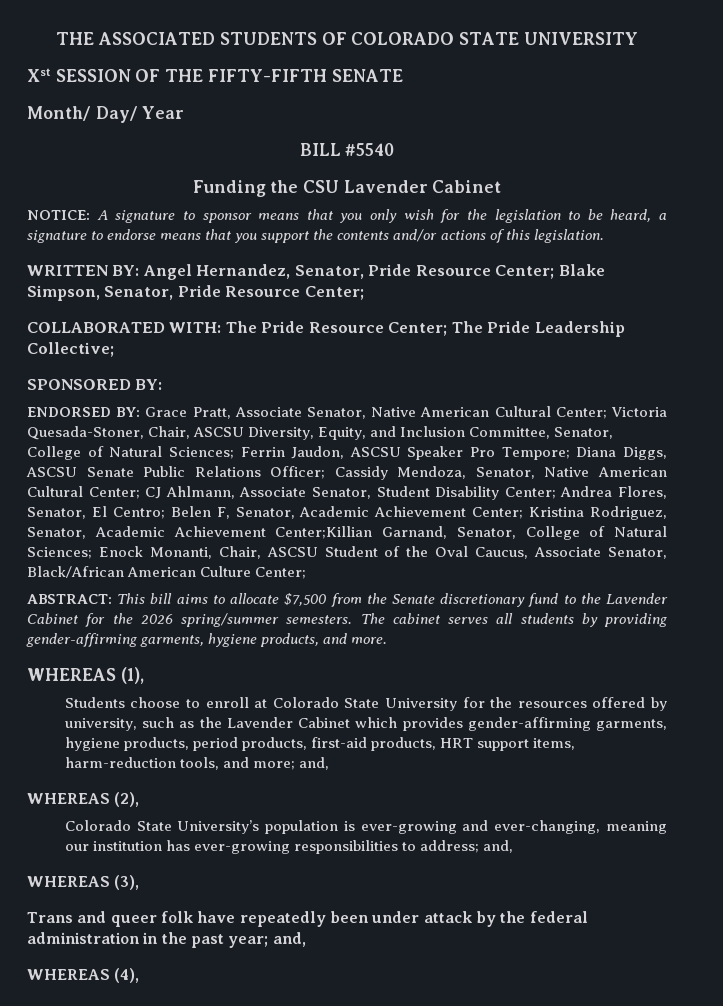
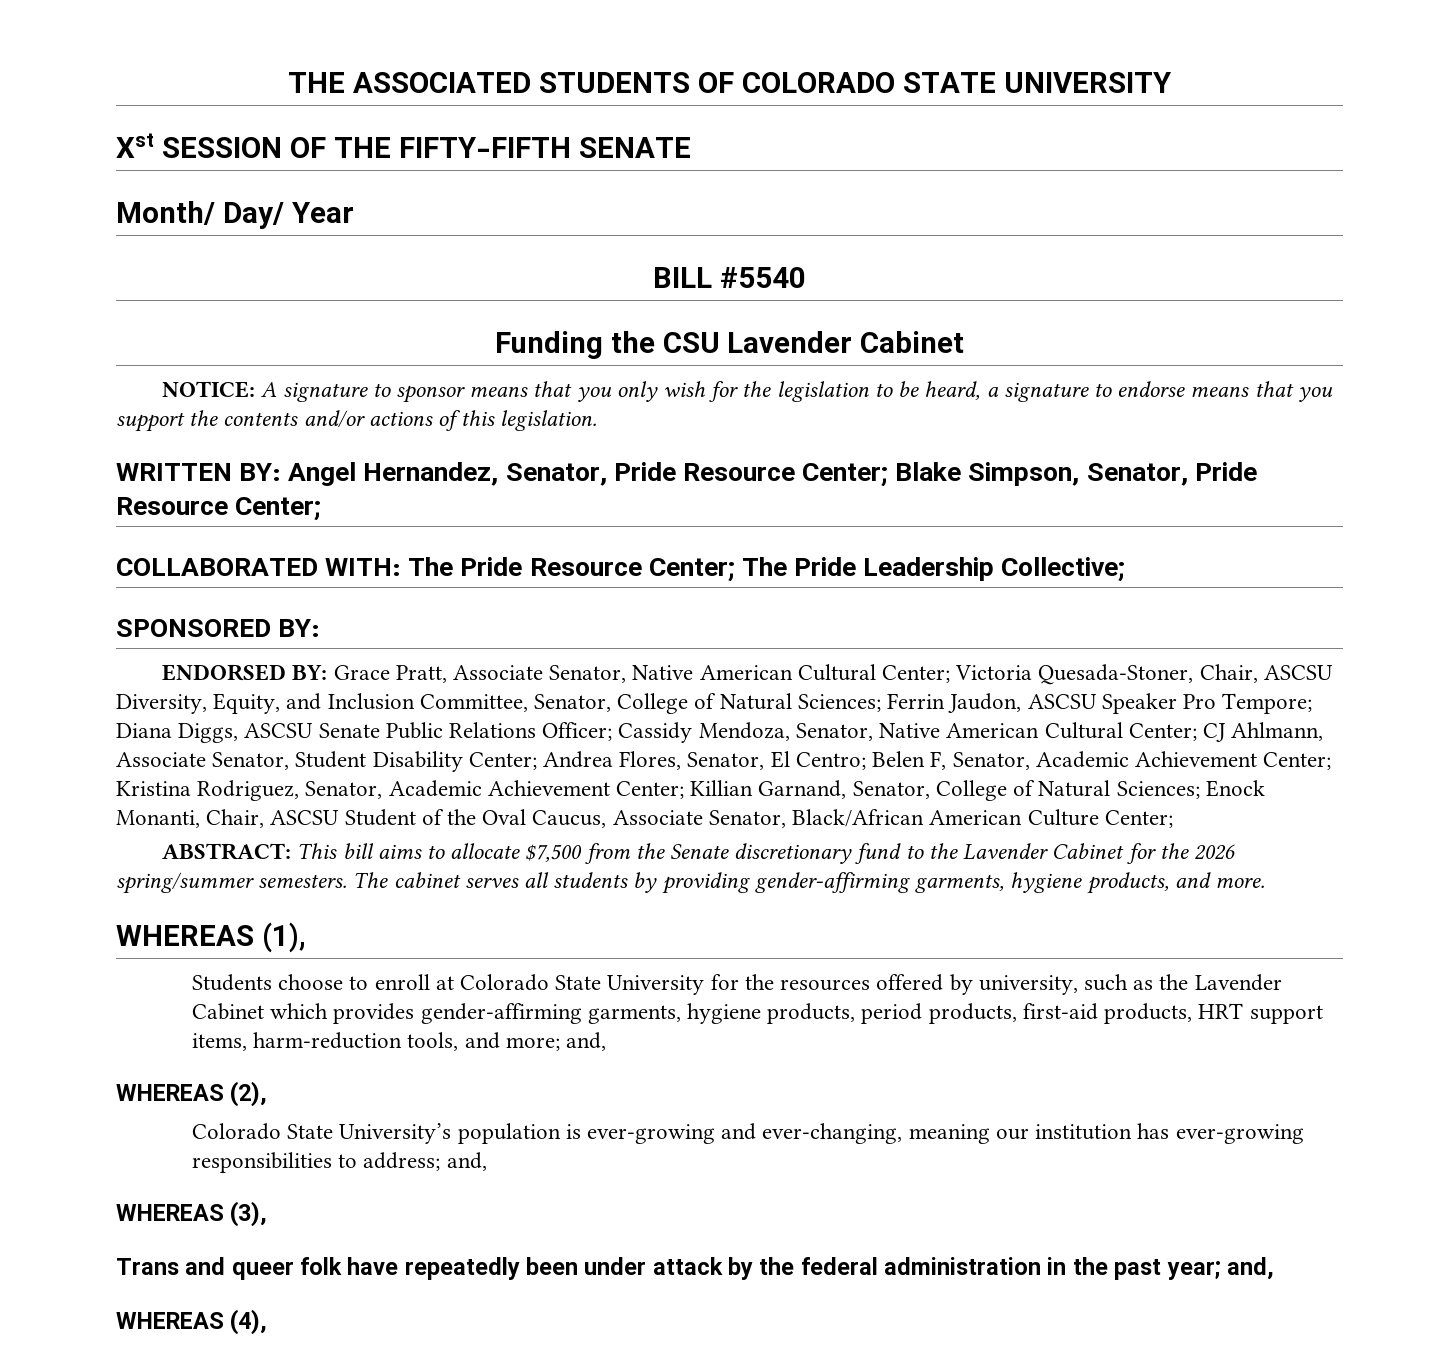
[275,526,373,539] Center;Killian -> [616,780,754,799] Center; Killian

